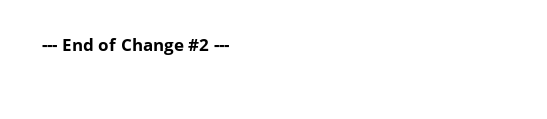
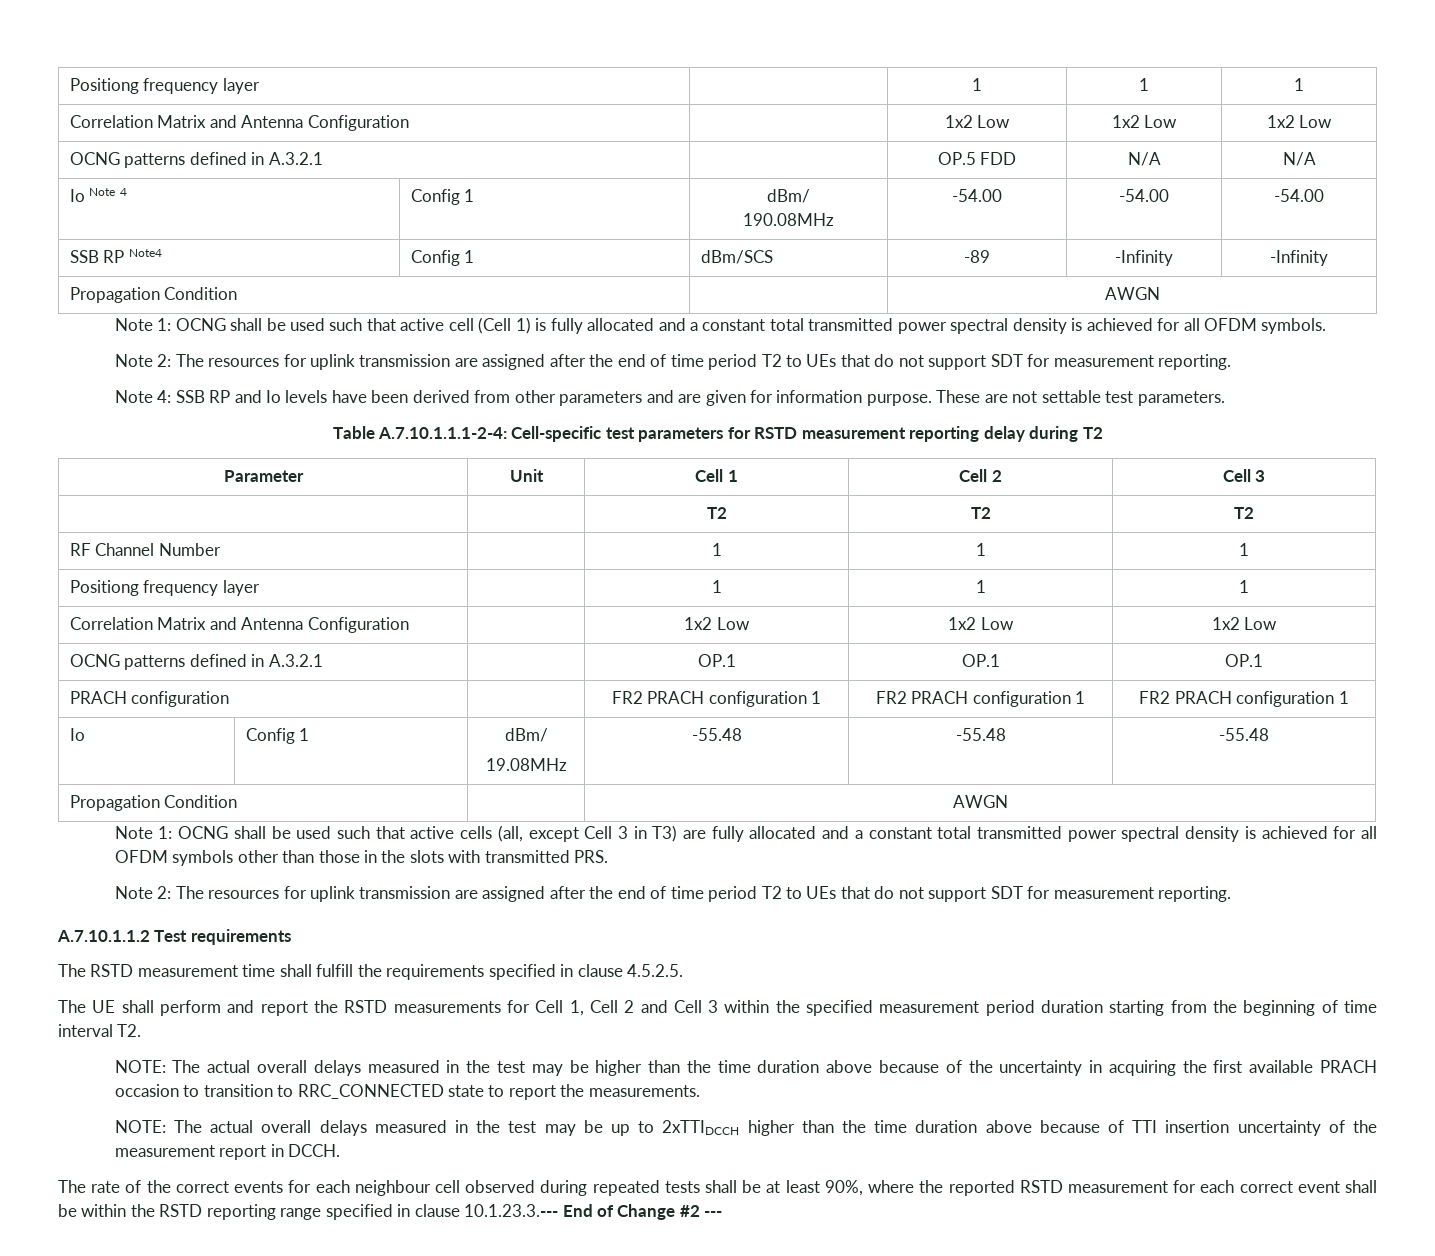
[42,45,57,51] --- -> [69,78,260,94] [972,78,982,91] [1139,78,1149,91] [1294,78,1304,91] [69,115,409,131] [944,115,1011,128] [1111,115,1178,128] [1266,115,1333,128] [69,152,323,168] [937,152,1017,165] [1127,152,1161,166] [1282,152,1316,166] [69,188,127,202] [410,189,475,205] [767,189,810,203] [743,213,834,226] [952,189,1002,202] [1119,189,1169,202] [1274,189,1324,202] [69,249,162,263] [410,250,475,266] [700,250,773,264] [964,250,990,263] [1115,250,1173,266] [1270,250,1328,266] [69,287,238,303] [1104,287,1160,300] [114,317,1327,334] [114,354,1232,370] [114,390,1225,406] [332,426,1103,442] [223,470,304,482] [509,469,544,482] [695,469,738,482] [959,469,1002,482] [1222,469,1266,482] [706,507,727,519] [970,507,991,519] [1234,507,1254,519] [69,543,221,556] [711,543,722,556] [975,543,986,556] [1239,543,1249,556] [69,580,260,596] [711,580,722,593] [975,580,986,593] [1239,580,1249,593] [69,617,409,633] [684,617,750,630] [948,617,1014,630] [1211,617,1278,630] [69,654,323,670] [697,654,736,667] [961,654,1000,667] [1225,654,1263,667] [69,691,230,707] [611,691,822,707] [875,691,1086,707] [1139,691,1349,707] [69,728,85,741] [245,728,310,744] [504,728,548,742] [485,758,567,771] [691,728,742,741] [955,728,1006,741] [1219,728,1269,741] [69,795,238,811] [952,795,1008,808] [114,825,1377,842] [114,850,609,866] [114,886,1232,902] [57,929,291,945] [58,964,684,980] [58,1000,1378,1016] [58,1024,142,1037] [114,1060,1377,1076] [114,1084,700,1100] [114,1120,1377,1136] [114,1144,341,1160] [58,1180,1377,1196] [58,1204,559,1220] Positiong frequency layer | | 1 | 1 | 1 // Correlation Matrix and Antenna Configuration | | 1x2 Low | 1x2 Low | 1x2 Low // OCNG patterns defined in A.3.2.1 | | OP.5 FDD | N/A | N/A // Io Note 4 | Config 1 | dBm/ // 190.08MHz | -54.00 | -54.00 | -54.00 // SSB RP Note4 | Config 1 | dBm/SCS | -89 | -Infinity | -Infinity // Propagation Condition | | AWGN // Note 1: OCNG shall be used such that active cell (Cell 1) is fully allocated and a constant total transmitted power spectral density is achieved for all OFDM symbols. // Note 2: The resources for uplink transmission are assigned after the end of time period T2 to UEs that do not support SDT for measurement reporting. // Note 4: SSB RP and Io levels have been derived from other parameters and are given for information purpose. These are not settable test parameters. // Table A.7.10.1.1.1-2-4: Cell-specific test parameters for RSTD measurement reporting delay during T2 // Parameter | Unit | Cell 1 | Cell 2 | Cell 3 // | | T2 | T2 | T2 // RF Channel Number | | 1 | 1 | 1 // Positiong frequency layer | | 1 | 1 | 1 // Correlation Matrix and Antenna Configuration | | 1x2 Low | 1x2 Low | 1x2 Low // OCNG patterns defined in A.3.2.1 | | OP.1 | OP.1 | OP.1 // PRACH configuration | | FR2 PRACH configuration 1 | FR2 PRACH configuration 1 | FR2 PRACH configuration 1 // Io | Config 1 | dBm/ // 19.08MHz | -55.48 | -55.48 | -55.48 // Propagation Condition | | AWGN // Note 1: OCNG shall be used such that active cells (all, except Cell 3 in T3) are fully allocated and a constant total transmitted power spectral density is achieved for all OFDM symbols other than those in the slots with transmitted PRS. // Note 2: The resources for uplink transmission are assigned after the end of time period T2 to UEs that do not support SDT for measurement reporting. // A.7.10.1.1.2 Test requirements // The RSTD measurement time shall fulfill the requirements specified in clause 4.5.2.5. // The UE shall perform and report the RSTD measurements for Cell 1, Cell 2 and Cell 3 within the specified measurement period duration starting from the beginning of time interval T2. // NOTE: The actual overall delays measured in the test may be higher than the time duration above because of the uncertainty in acquiring the first available PRACH occasion to transition to RRC_CONNECTED state to report the measurements. // NOTE: The actual overall delays measured in the test may be up to 2xTTIDCCH higher than the time duration above because of TTI insertion uncertainty of the measurement report in DCCH. // The rate of the correct events for each neighbour cell observed during repeated tests shall be at least 90%, where the reported RSTD measurement for each correct event shall be within the RSTD reporting range specified in clause 10.1.23.3.---

